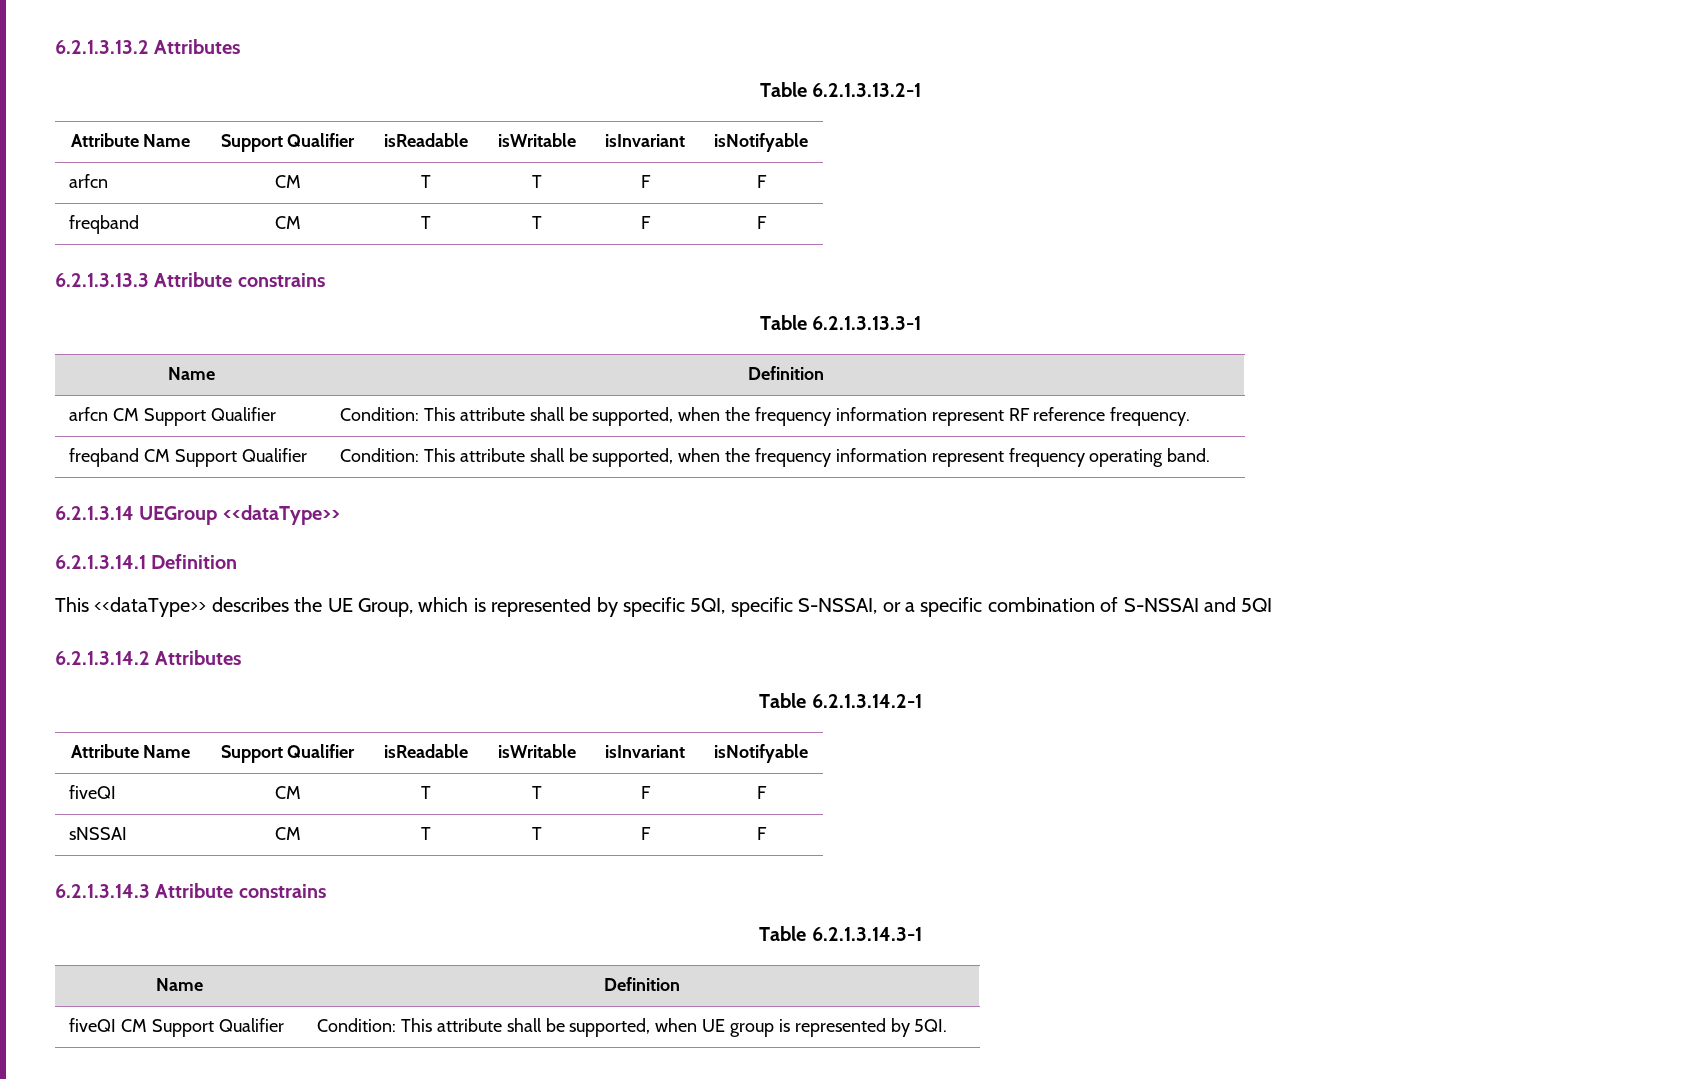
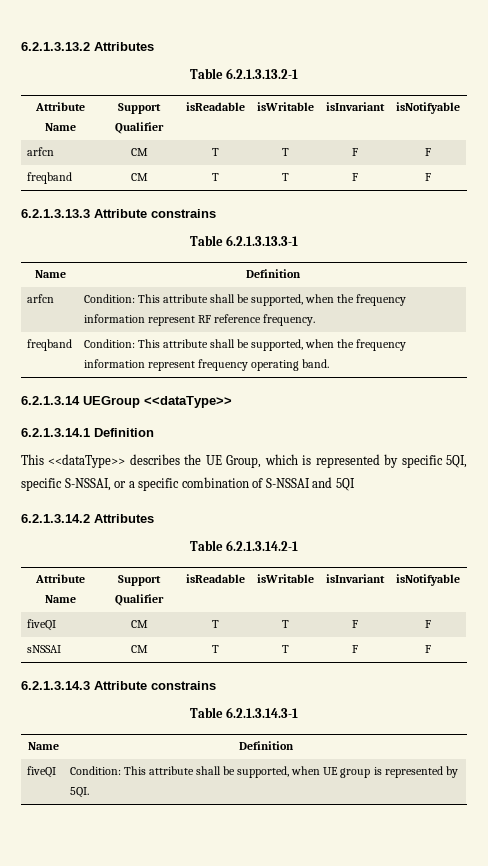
[112,407,276,426] CM Support Qualifier -> (54, 298) none
[143,448,307,467] CM Support Qualifier -> (72, 345) none
[120,1018,284,1037] CM Support Qualifier -> (56, 772) none

